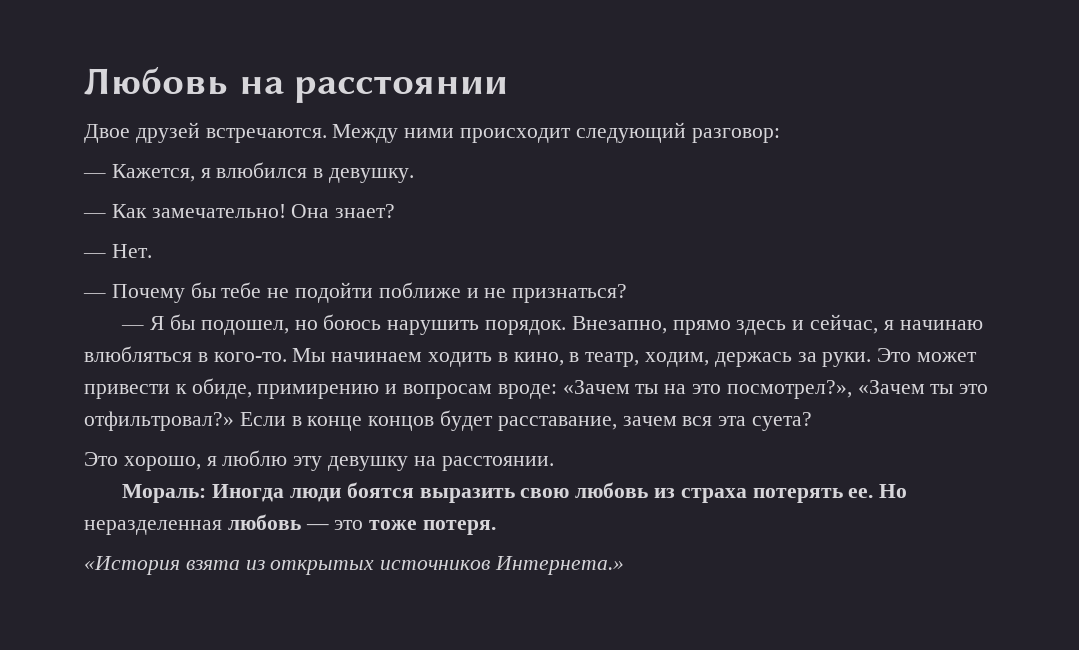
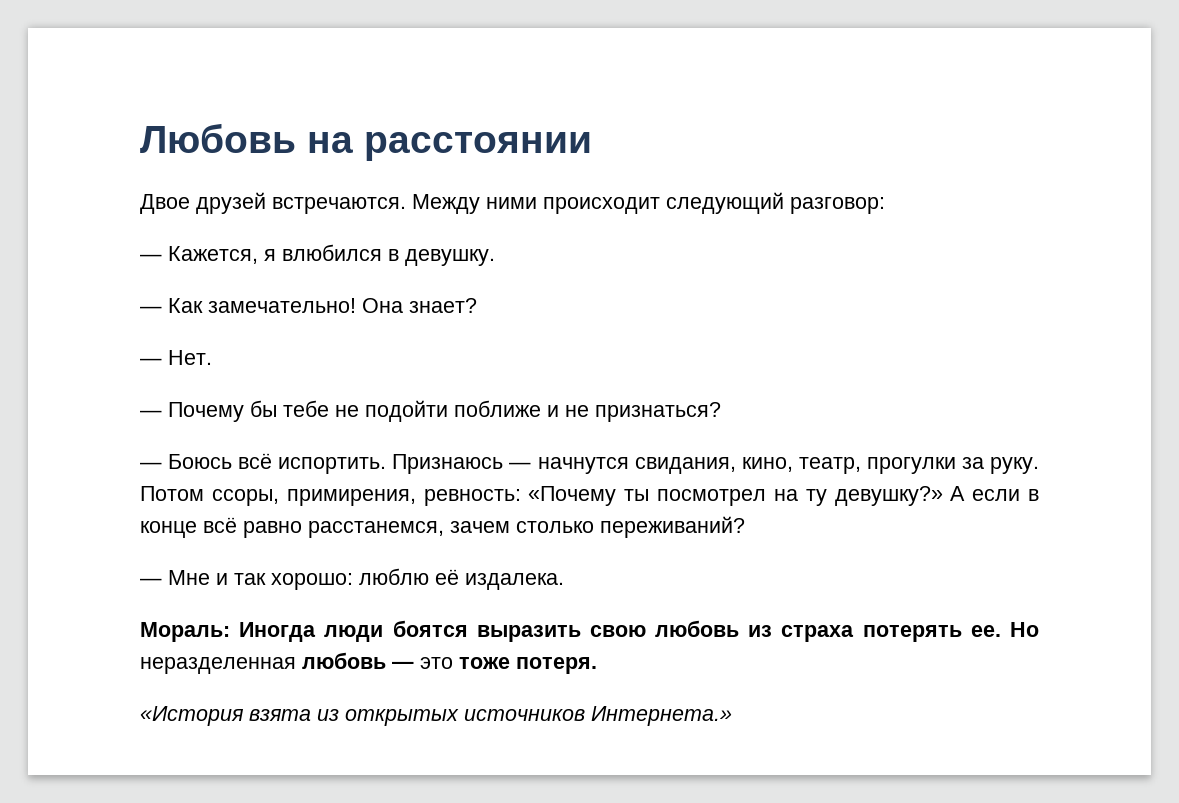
[150,314,983,335] [84,346,978,367] [84,378,989,399] [84,410,813,431] [84,450,554,471] Я бы подошел, но боюсь нарушить порядок. Внезапно, прямо здесь и сейчас, я начинаю влюбляться в кого-то. Мы начинаем ходить в кино, в театр, ходим, держась за руки. Это может привести к обиде, примирению и вопросам вроде: «Зачем ты на это посмотрел?», «Зачем ты это отфильтровал?» Если в конце концов будет расставание, зачем вся эта суета? // Это хорошо, я люблю эту девушку на расстоянии. -> [168,453,1039,474] [140,486,1039,506] [140,516,745,538] [140,568,564,590] Боюсь всё испортить. Признаюсь — начнутся свидания, кино, театр, прогулки за руку. Потом ссоры, примирения, ревность: «Почему ты посмотрел на ту девушку?» А если в конце всё равно расстанемся, зачем столько переживаний? // — Мне и так хорошо: люблю её издалека.

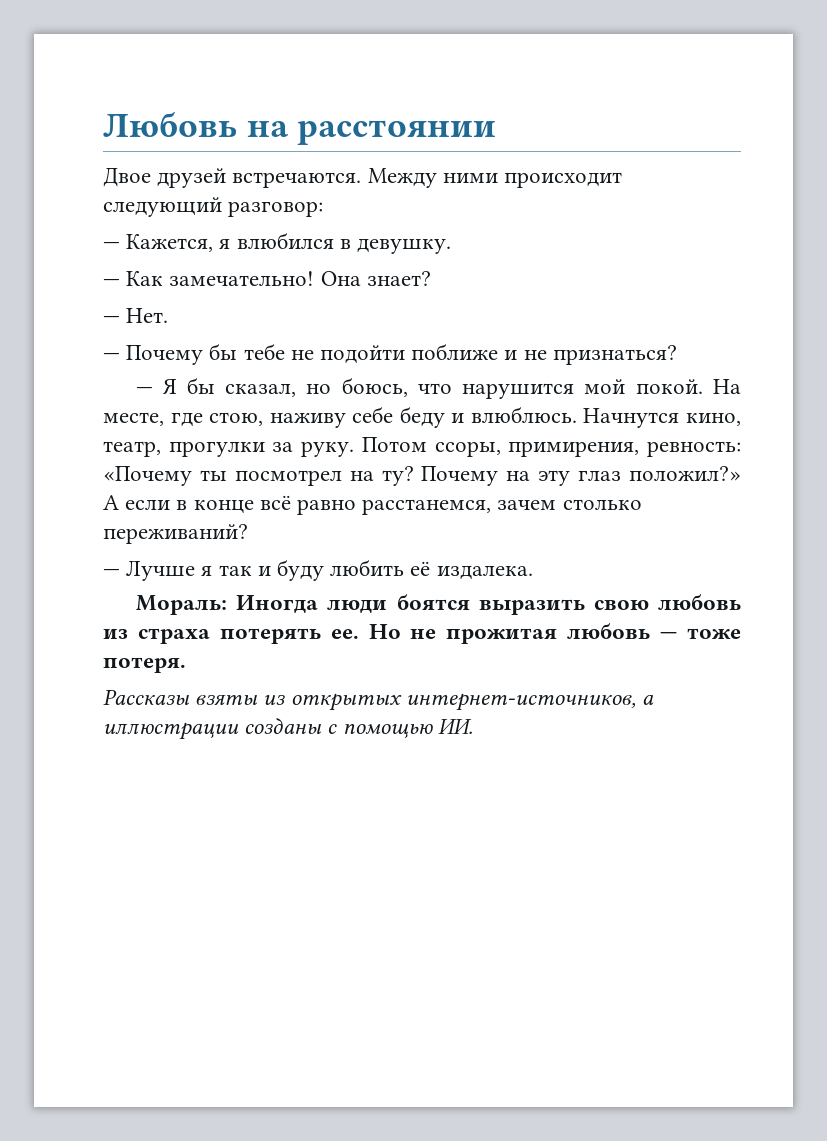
[168,453,736,474] Боюсь всё испортить. Признаюсь — начнутся свидания, -> [163,377,742,399] [103,406,680,428] Я бы сказал, но боюсь, что нарушится мой покой. На месте, где стою, наживу себе беду и влюблюсь. Начнутся
[805,486,943,506] ту девушку?» -> [381,466,742,486] ту? Почему на эту глаз положил?»
[168,568,429,590] Мне и так хорошо: люблю -> [126,559,405,581] Лучше я так и буду любить
[140,657,296,674] неразделенная -> [410,628,558,644] не прожитая
[420,657,453,669] это -> (678, 635) none
[140,706,732,726] «История взята из открытых источников Интернета.» -> [103,689,655,711] [103,718,473,740] Рассказы взяты из открытых интернет-источников, а иллюстрации созданы с помощью ИИ.

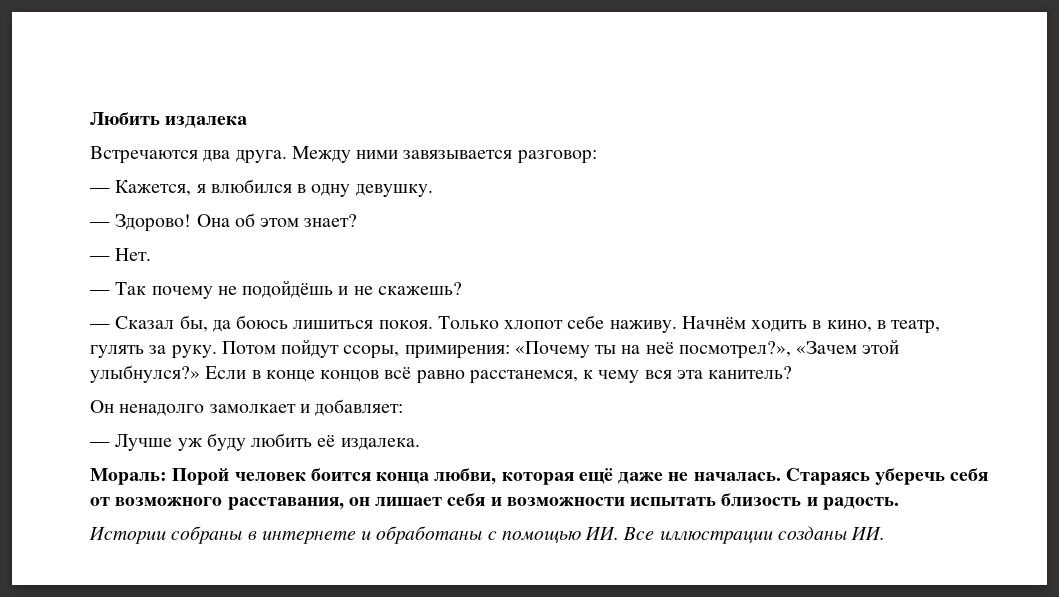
[103,112,497,145] [103,167,623,188] [103,197,222,217] Любовь на расстоянии // Двое друзей встречаются. Между ними происходит следующий -> [90,112,248,128] [90,146,513,164] Любить издалека // Встречаются два друга. Между ними завязывается
(351, 244) none -> [311,184,351,197] одну
[126,271,361,286] Как замечательно! Она -> [115,213,300,232] Здорово! Она об этом
[126,343,499,365] Почему бы тебе не подойти поближе -> [115,280,334,299] Так почему не подойдёшь
[552,345,677,365] [136,377,742,399] [103,406,741,428] [103,437,741,457] [103,466,742,486] [103,495,171,510] признаться? // — Я бы сказал, но боюсь, что нарушится мой покой. На месте, где стою, наживу себе беду и влюблюсь. Начнутся кино, театр, прогулки за руку. Потом ссоры, примирения, ревность: «Почему ты посмотрел на ту? Почему на эту глаз положил?» А если -> [377,282,462,295] [90,315,941,334] [90,339,900,359] [90,365,247,383] скажешь? // — Сказал бы, да боюсь лишиться покоя. Только хлопот себе наживу. Начнём ходить в кино, в театр, гулять за руку. Потом пойдут ссоры, примирения: «Почему ты на неё посмотрел?», «Зачем этой улыбнулся?» Если
(254, 507) none -> [320,370,380,382] концов
[497,499,642,510] [103,524,248,544] зачем столько переживаний? -> [583,366,793,383] [90,399,404,416] к чему вся эта канитель? // Он ненадолго замолкает и добавляет:
[201,565,271,576] я так и -> [177,438,202,451] уж
[236,594,742,615] [103,623,742,644] [103,657,186,673] [103,689,655,711] [103,718,433,740] Иногда люди боятся выразить свою любовь из страха потерять ее. Но не прожитая любовь — тоже потеря. // Рассказы взяты из открытых интернет-источников, а иллюстрации созданы с помощью -> [172,468,989,485] [90,493,899,510] [89,526,847,544] Порой человек боится конца любви, которая ещё даже не началась. Стараясь уберечь себя от возможного расставания, он лишает себя и возможности испытать близость и радость. // Истории собраны в интернете и обработаны с помощью ИИ. Все иллюстрации созданы

